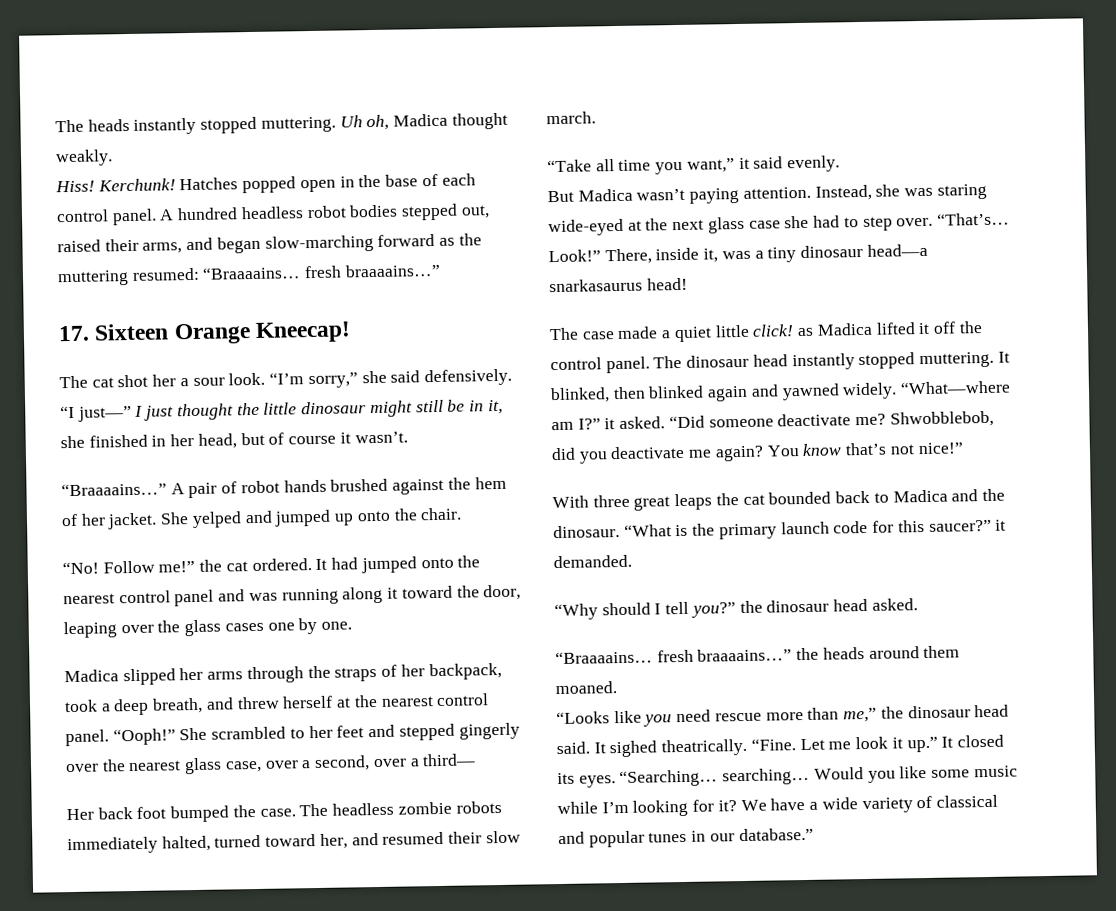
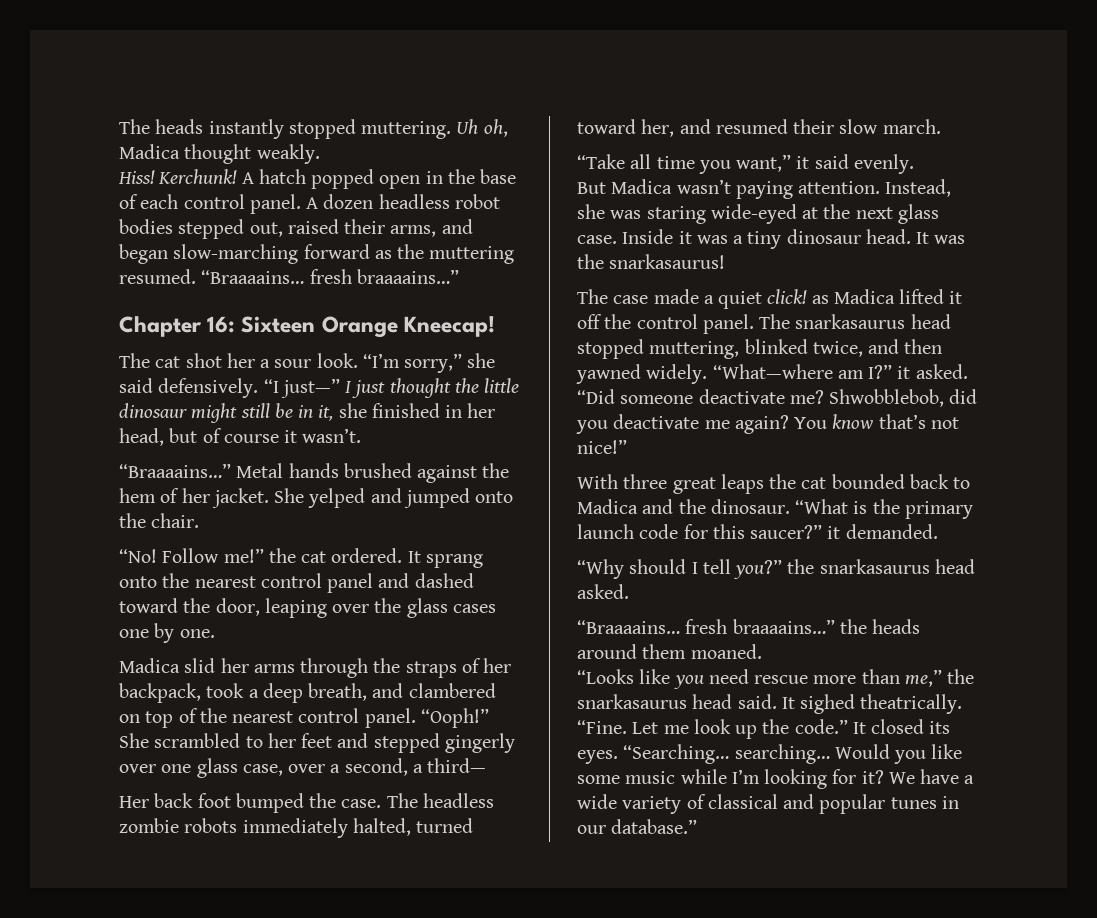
[179,177,239,191] Hatches -> [241,169,306,184] A hatch
[177,207,239,221] hundred -> [323,194,374,209] dozen
[131,267,200,281] resumed: -> [119,269,196,284] resumed.
[58,325,90,342] 17. -> [119,316,236,337] Chapter 16:
[170,480,280,499] A pair of robot -> [236,463,284,478] Metal
[334,513,355,526] up -> (470, 498) none
[331,556,417,574] had jumped -> [425,554,483,568] sprang
[248,586,399,605] was running along it -> [414,573,474,588] dashed
[122,668,176,686] slipped -> [184,658,216,673] slid
[236,695,352,710] threw herself at -> [408,683,496,698] [119,708,198,728] clambered on top of
[101,759,182,772] the nearest -> [161,764,192,773] one
[372,758,407,768] over -> (408, 767) none
[748,212,1010,231] [548,243,928,265] [549,277,688,293] case she had to step over. “That’s… Look!” There, inside it, was a tiny dinosaur head—a snarkasaurus head! -> [577,229,966,249] [577,254,726,269] case. Inside it was a tiny dinosaur head. It was the snarkasaurus!
[714,324,750,338] little -> (763, 300) none
[686,351,1010,371] [550,384,779,404] dinosaur head instantly stopped muttering. It blinked, then blinked again and -> [795,314,951,329] [577,339,943,359] snarkasaurus head stopped muttering, blinked twice, and then
[766,599,830,613] dinosaur -> [819,559,930,574] snarkasaurus
[907,705,971,719] dinosaur -> [577,694,687,709] snarkasaurus
[891,736,938,753] it up.” -> [735,719,848,739] up the code.”

